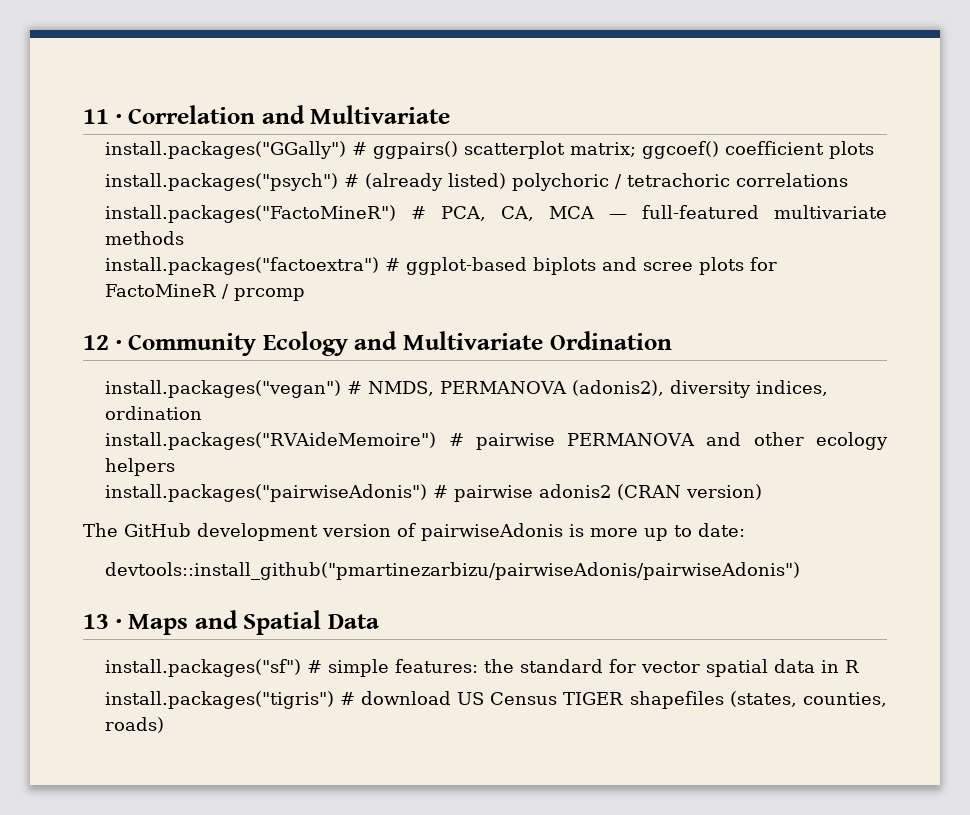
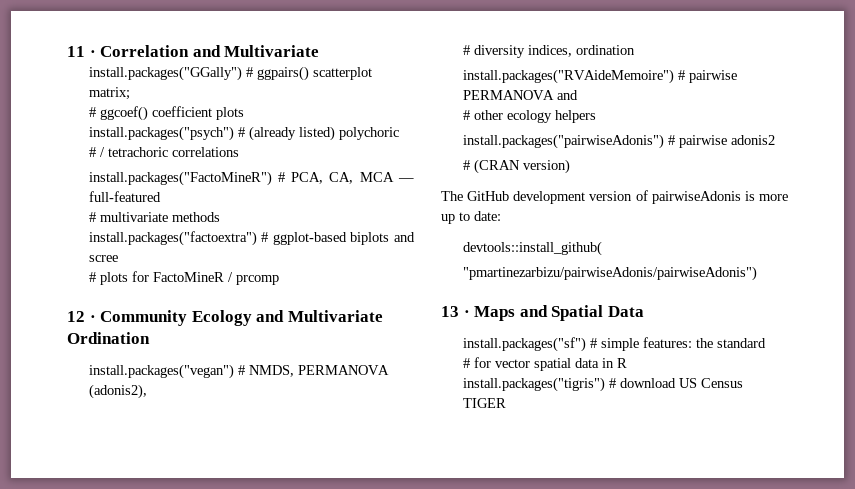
(636, 149) none -> [88,107,96,117] // #
(609, 182) none -> [88,147,96,157] // #
(760, 212) none -> [88,212,96,222] // #
(693, 266) none -> [88,272,96,282] // #
(665, 388) none -> [462,45,470,55] // #
(742, 439) none -> [462,110,470,120] // #
(611, 491) none -> [462,160,470,170] // #
[104,562,800,580] devtools::install_github("pmartinezarbizu/pairwiseAdonis/pairwiseAdonis") -> [462,241,602,256] [462,266,757,281] devtools::install_github( // "pmartinezarbizu/pairwiseAdonis/pairwiseAdonis")
(603, 666) none -> [462,358,470,368] // #
[629,691,887,709] [104,717,164,733] shapefiles (states, counties, roads) -> (506, 403) none

